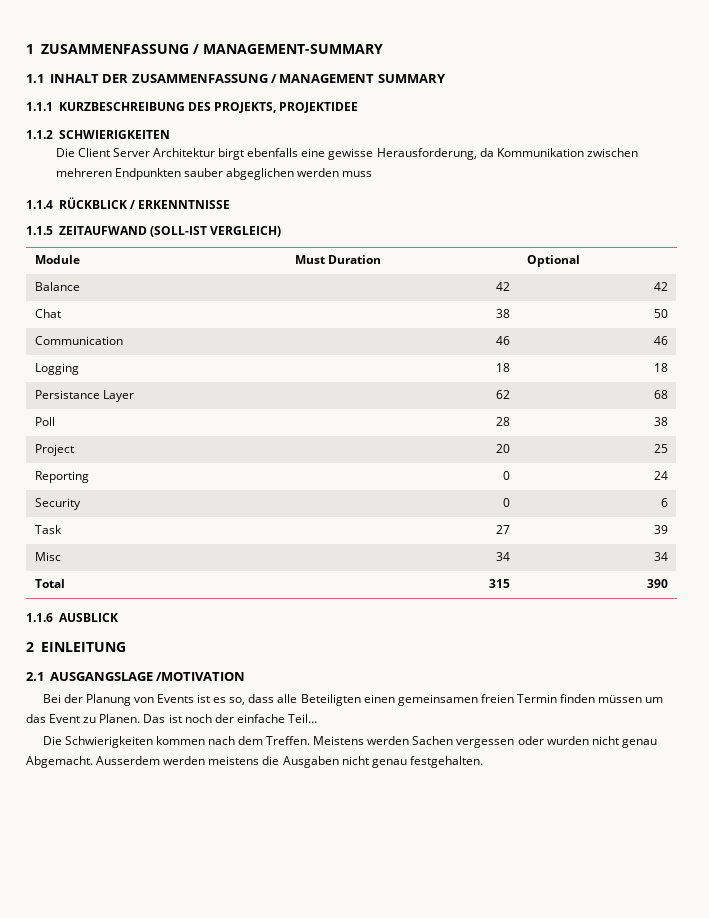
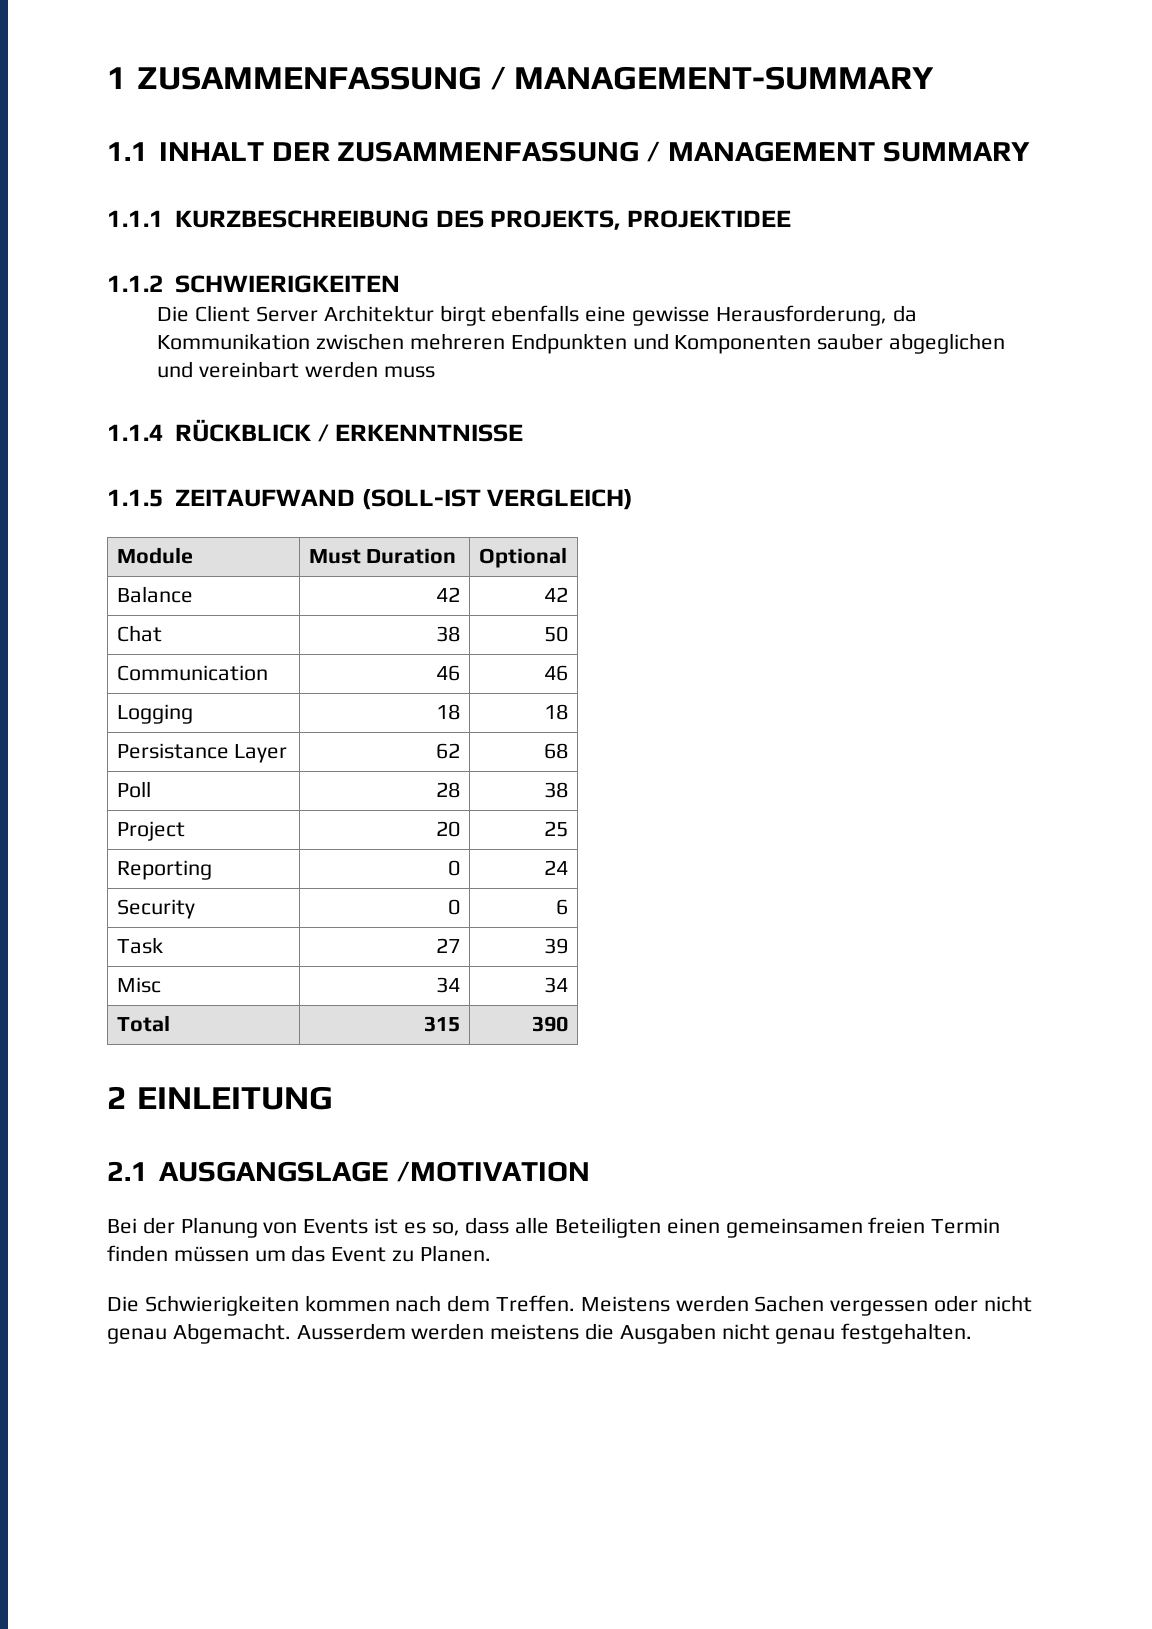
[183,168,295,180] sauber abgeglichen -> [632,333,1006,354] [157,361,300,378] und Komponenten sauber abgeglichen und vereinbart
[26,613,118,622] // 1.1.6 AUSBLICK -> (569, 1024) none
[143,714,317,723] Das ist noch der einfache Teil… -> (491, 1253) none
[546,736,589,745] wurden -> (979, 1303) none

